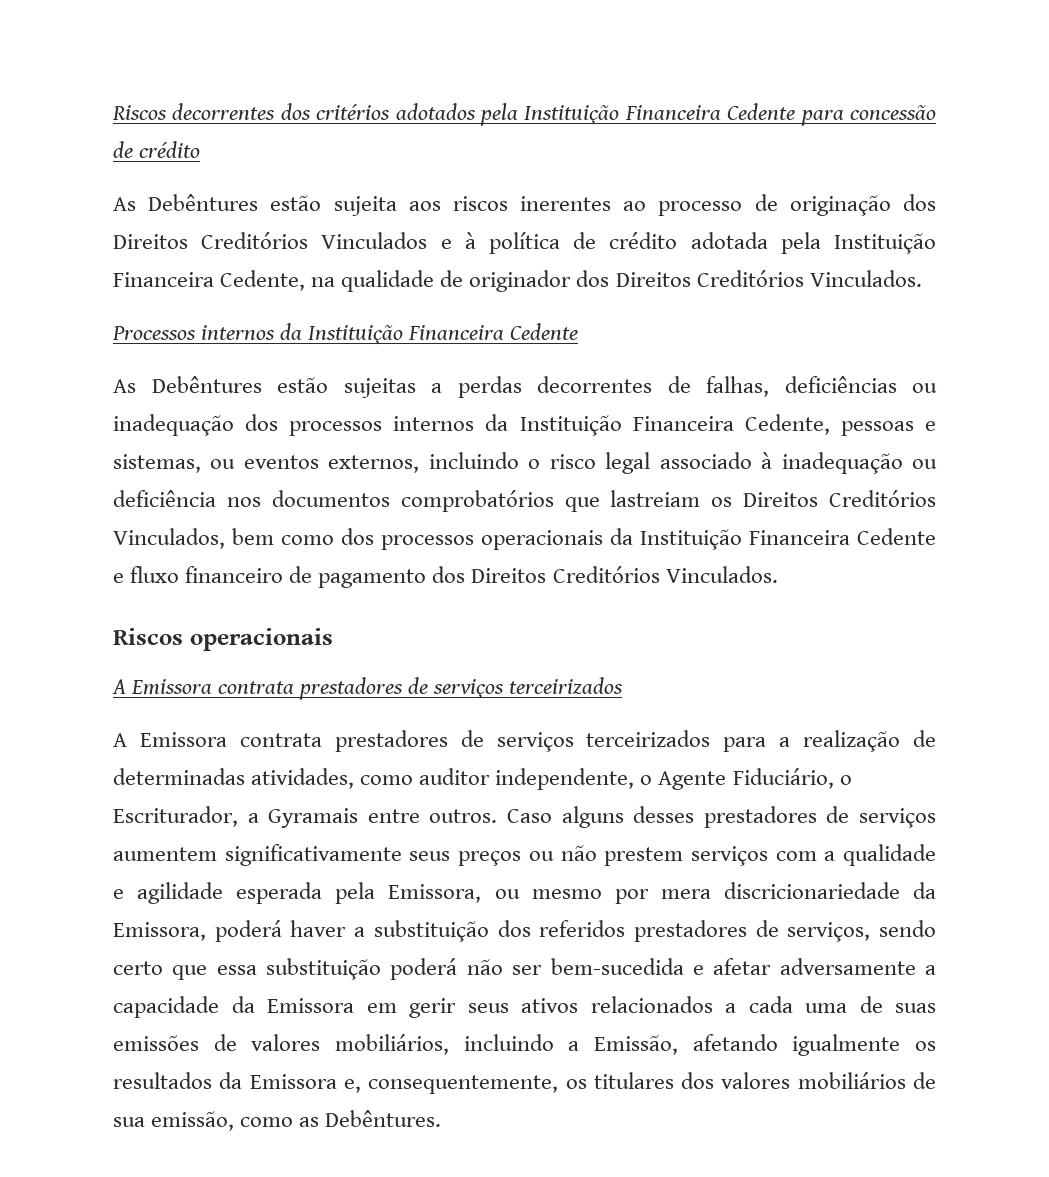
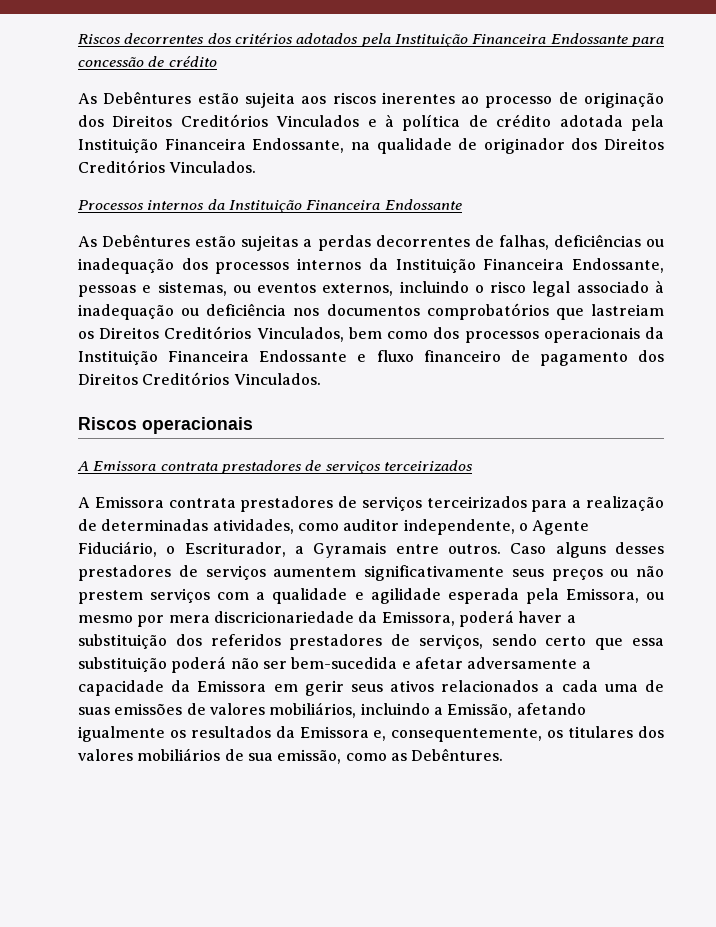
[727,103,796,120] Cedente -> [550,33,628,44] Endossante
[220,270,306,291] Cedente, -> [252,138,345,153] Endossante,
[510,323,579,340] Cedente -> [384,199,462,210] Endossante
[744,414,830,435] Cedente, -> [572,258,664,273] Endossante,
[857,528,936,545] Cedente -> [259,350,348,362] Endossante

